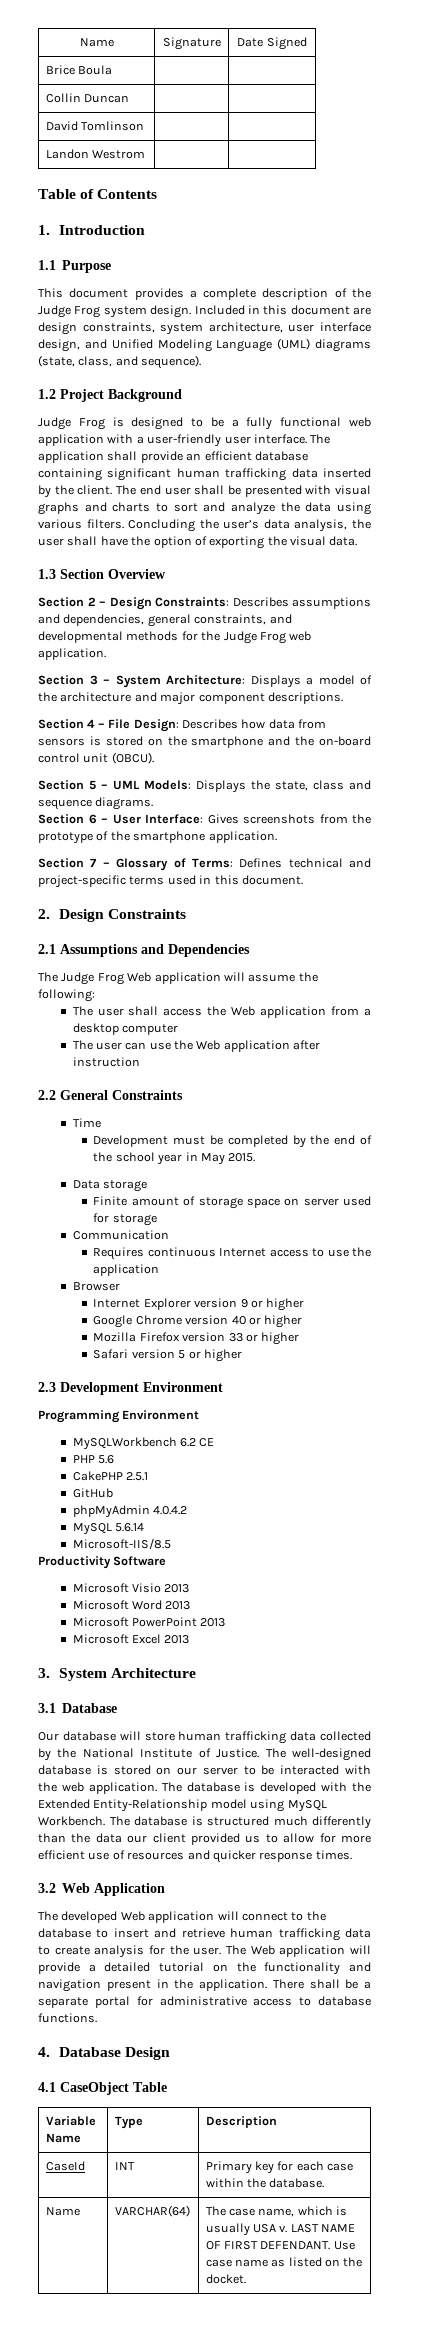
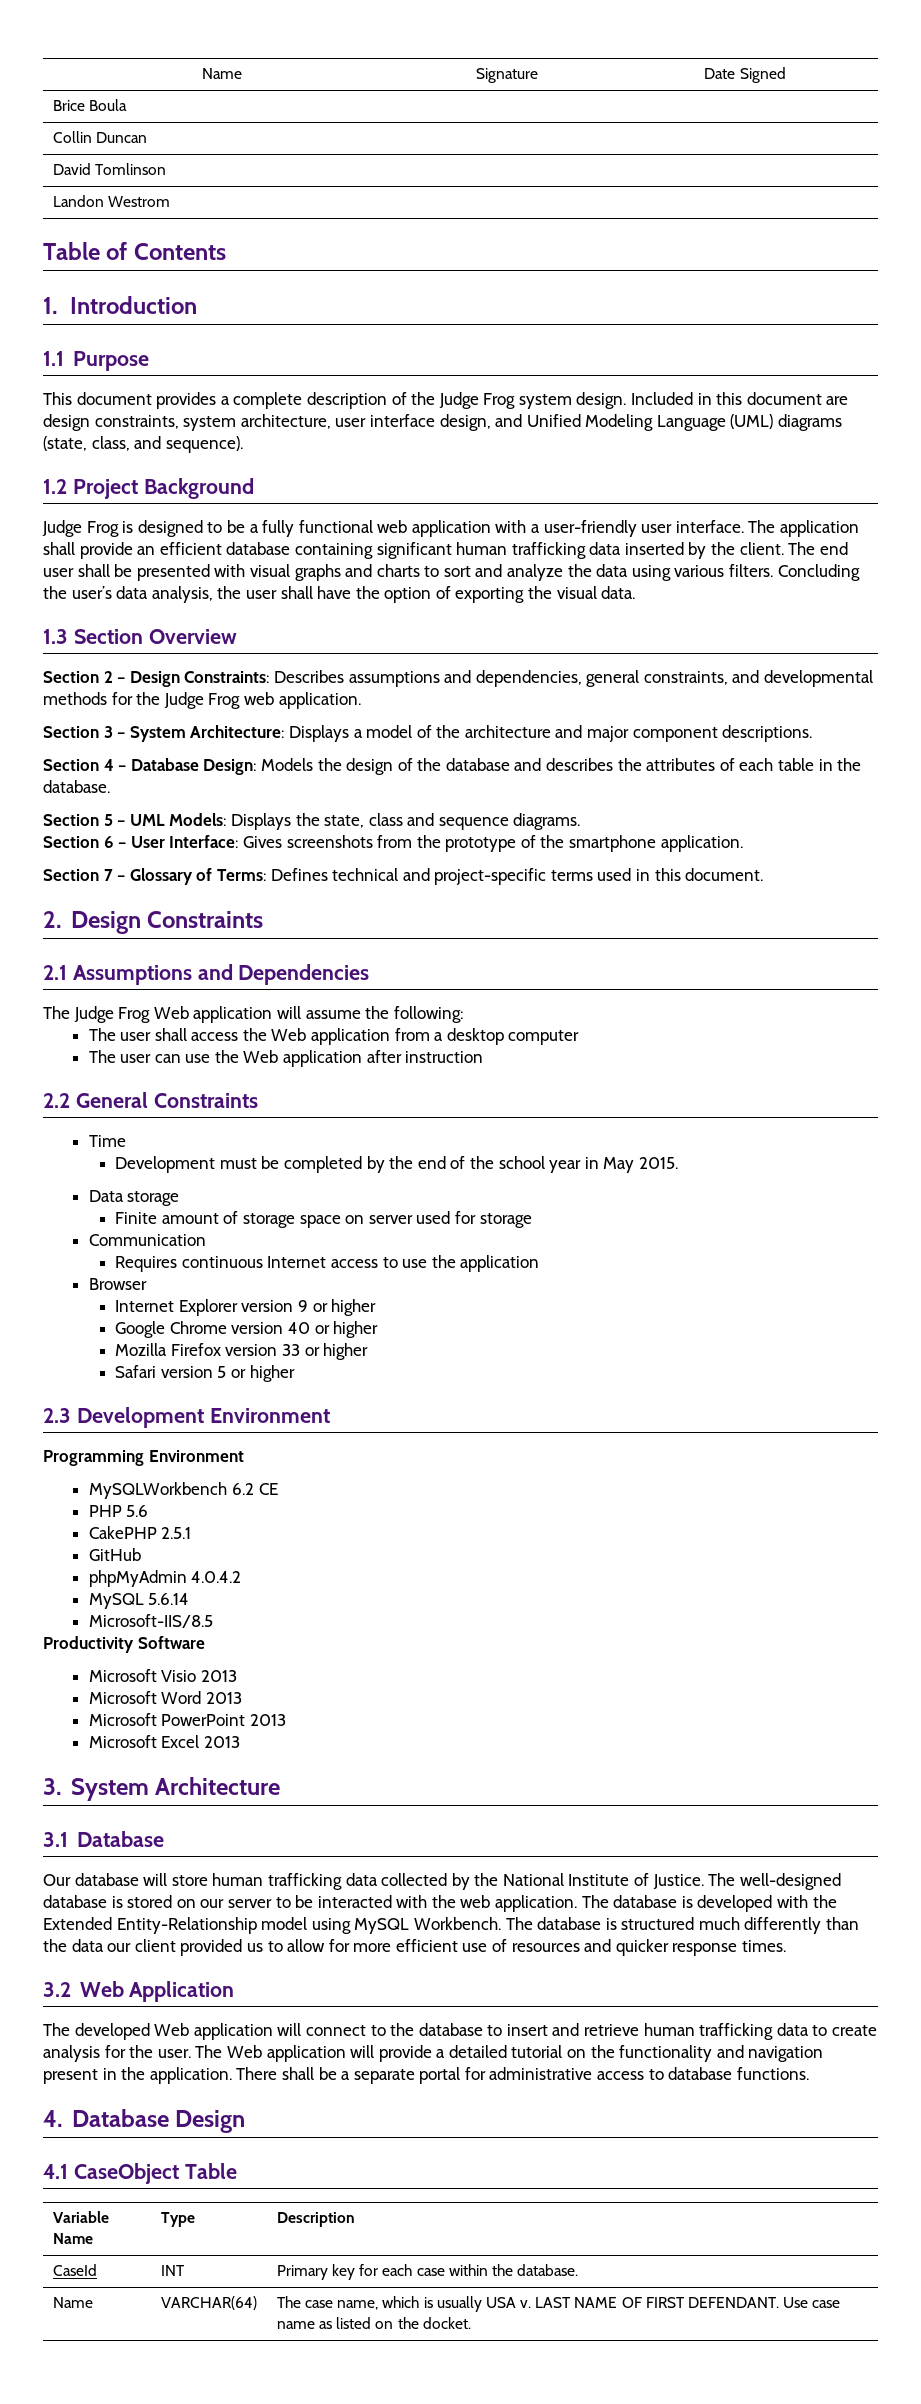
[108,719,326,732] [38,736,371,748] [38,752,154,764] File Design: Describes how data from sensors is stored on the smartphone and the on-board control unit (OBCU). -> [130,758,862,775] [43,780,110,793] Database Design: Models the design of the database and describes the attributes of each table in the database.

